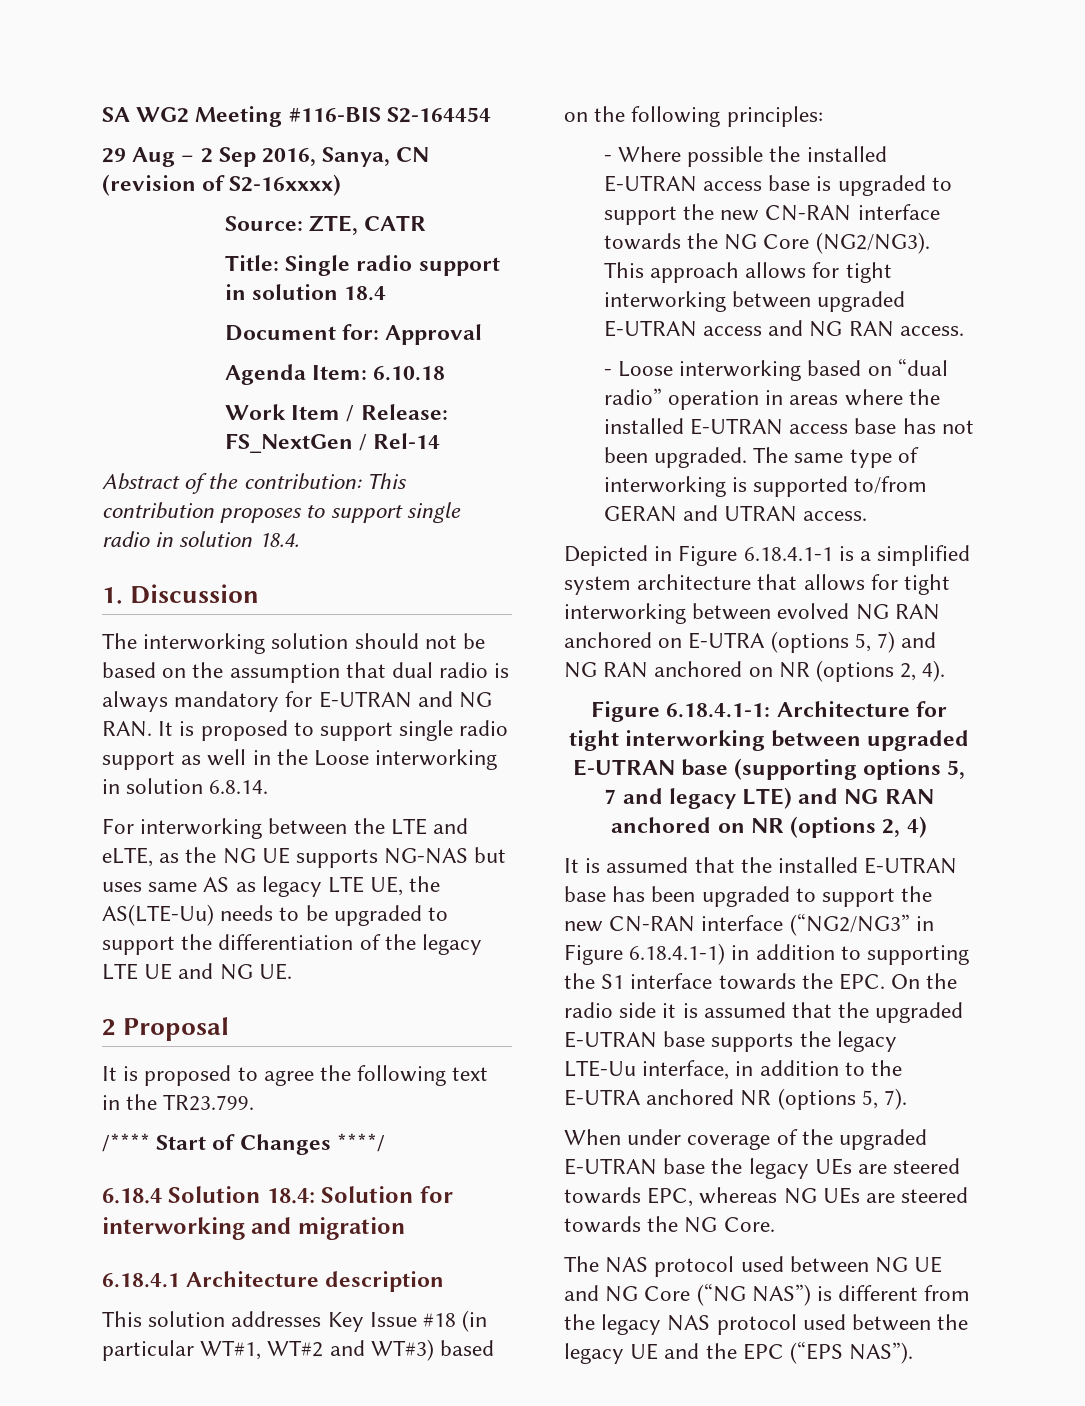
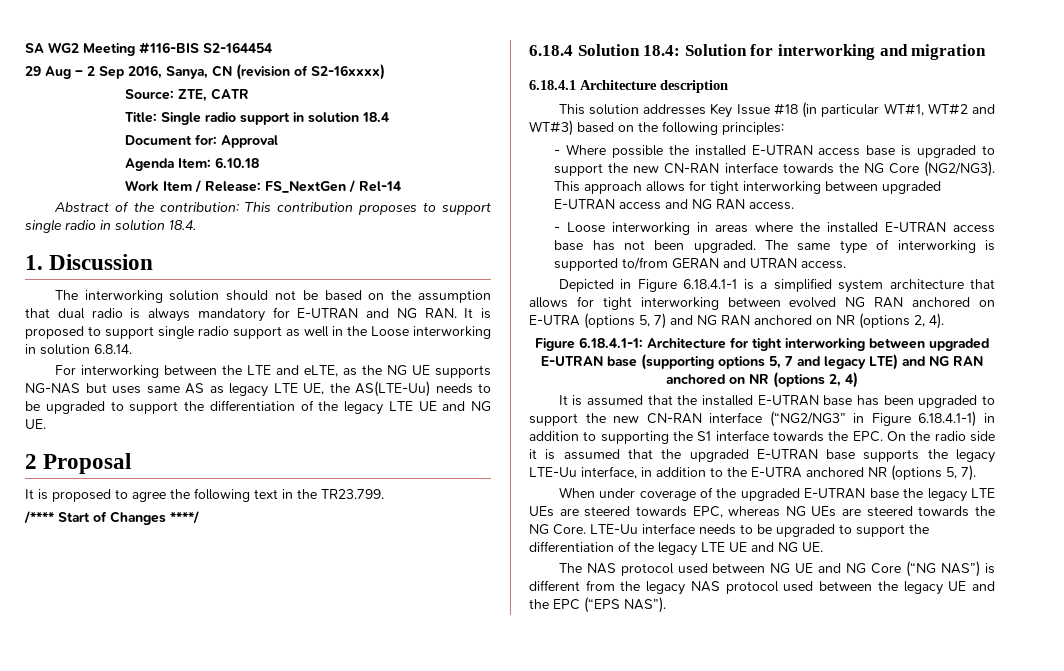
[807,358,948,376] [603,388,759,410] based on “dual radio” operation -> (691, 228) none
(809, 1168) none -> [971,488,995,498] LTE
(775, 1224) none -> [590,523,929,537] [529,541,823,556] LTE-Uu interface needs to be upgraded to support the differentiation of the legacy LTE UE and NG UE.

